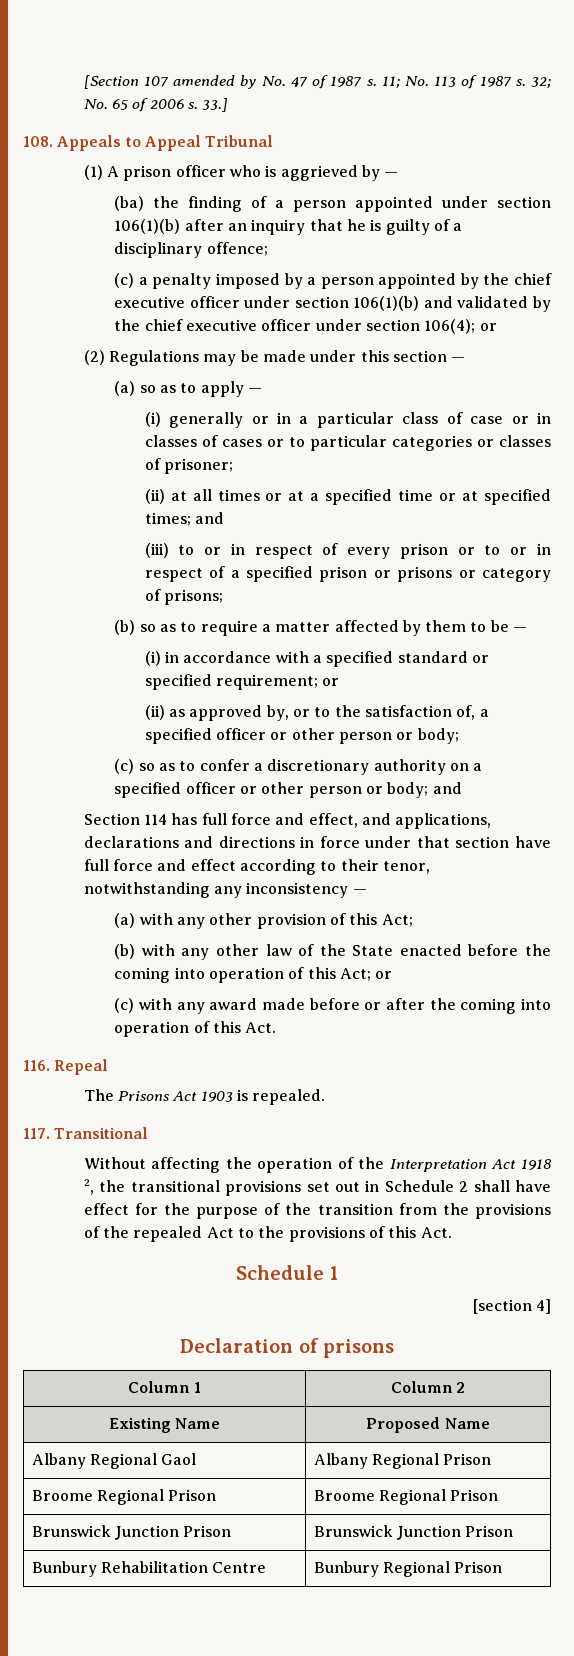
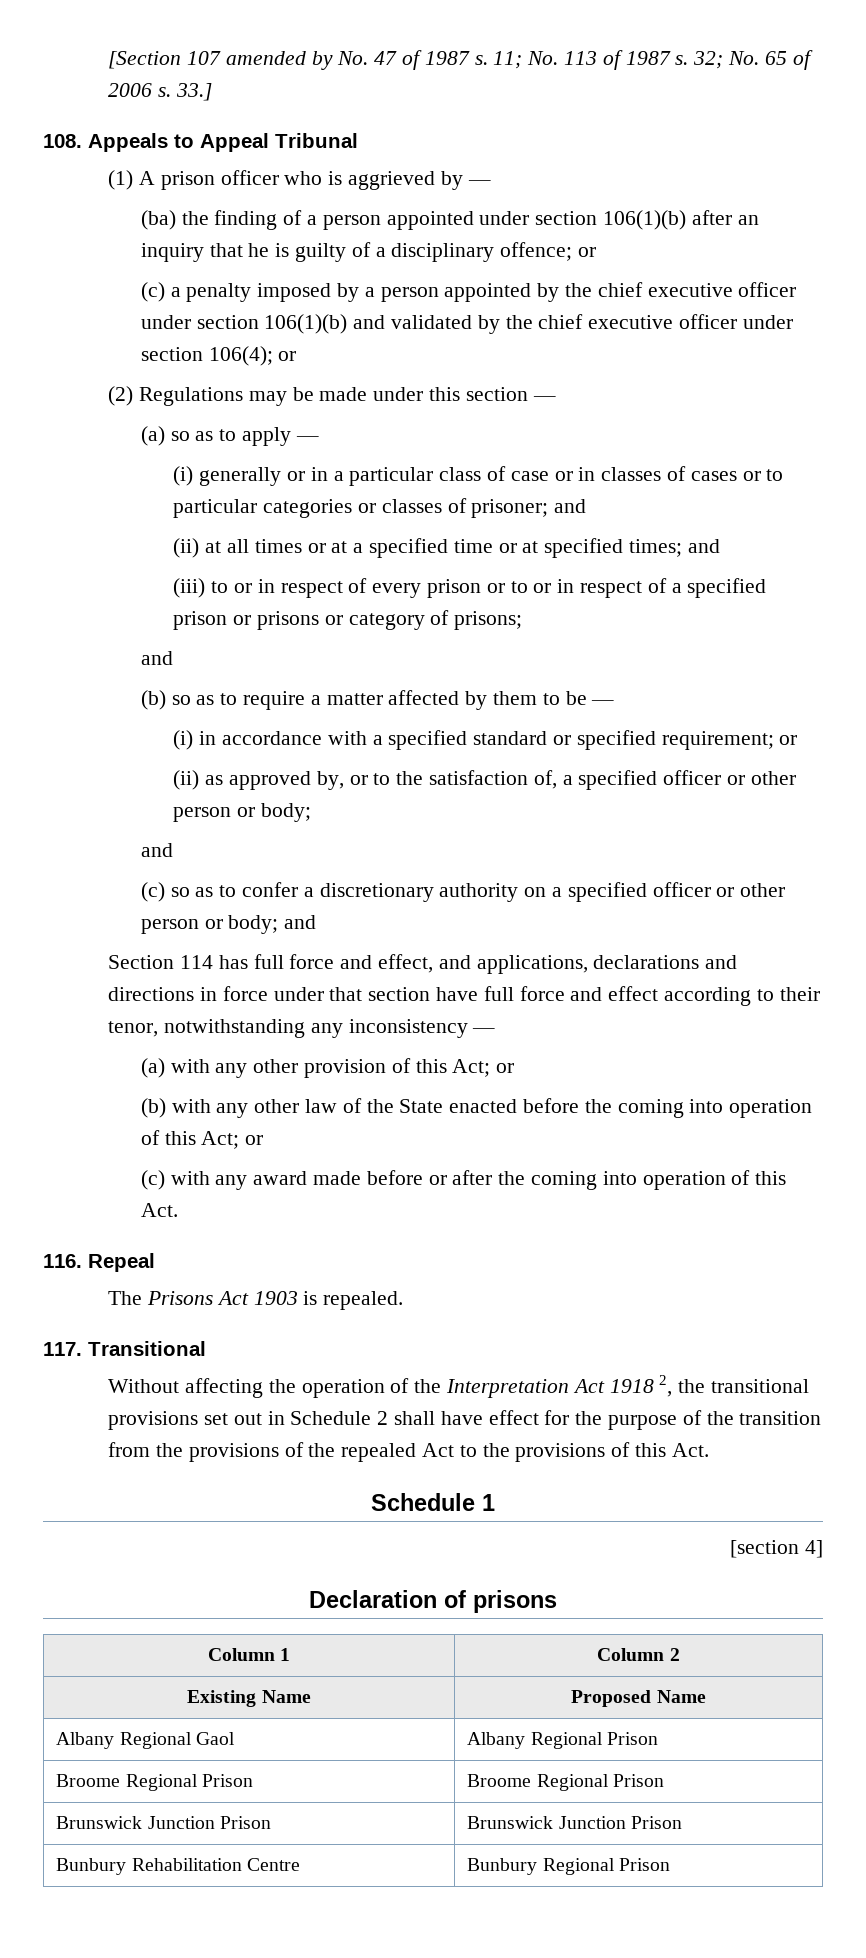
(268, 249) none -> [578,247,597,257] or
(234, 466) none -> [554,499,587,513] and
(224, 597) none -> [140,651,173,665] // and
(459, 736) none -> [140,843,173,857] // and
(413, 920) none -> [496,1063,515,1073] or

